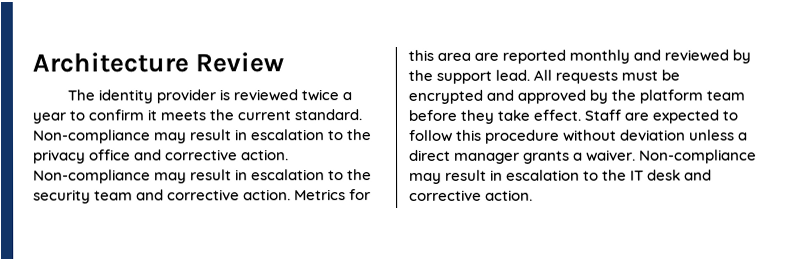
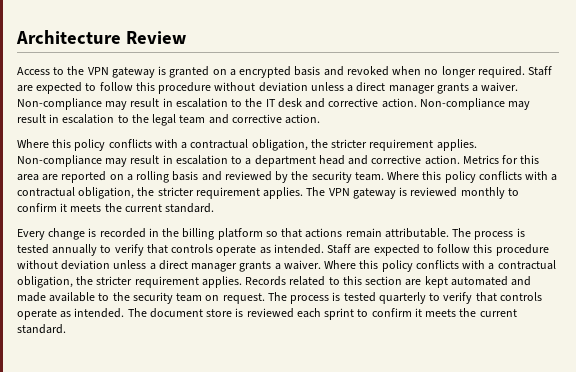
[66,89,353,104] [32,109,363,124] [32,129,373,144] [33,149,290,164] [33,169,373,184] [33,189,372,204] [408,49,752,64] [408,69,681,84] [408,89,746,104] [408,109,582,124] The identity provider is reviewed twice a year to confirm it meets the current standard. Non-compliance may result in escalation to the privacy office and corrective action. Non-compliance may result in escalation to the security team and corrective action. Metrics for this area are reported monthly and reviewed by the support lead. All requests must be encrypted and approved by the platform team before they take effect. -> [17,66,525,78] Access to the VPN gateway is granted on a encrypted basis and revoked when no longer required.
(534, 195) none -> [419,98,531,110] [17,114,321,126] [17,139,477,151] [17,155,540,167] [17,171,558,183] [17,187,519,199] [17,203,215,213] [17,228,525,240] [17,244,549,256] [17,260,556,272] [17,276,532,288] [17,292,542,304] [17,308,517,320] [17,324,66,334] Non-compliance may result in escalation to the legal team and corrective action. // Where this policy conflicts with a contractual obligation, the stricter requirement applies. Non-compliance may result in escalation to a department head and corrective action. Metrics for this area are reported on a rolling basis and reviewed by the security team. Where this policy conflicts with a contractual obligation, the stricter requirement applies. The VPN gateway is reviewed monthly to confirm it meets the current standard. // Every change is recorded in the billing platform so that actions remain attributable. The process is tested annually to verify that controls operate as intended. Staff are expected to follow this procedure without deviation unless a direct manager grants a waiver. Where this policy conflicts with a contractual obligation, the stricter requirement applies. Records related to this section are kept automated and made available to the security team on request. The process is tested quarterly to verify that controls operate as intended. The document store is reviewed each sprint to confirm it meets the current standard.

